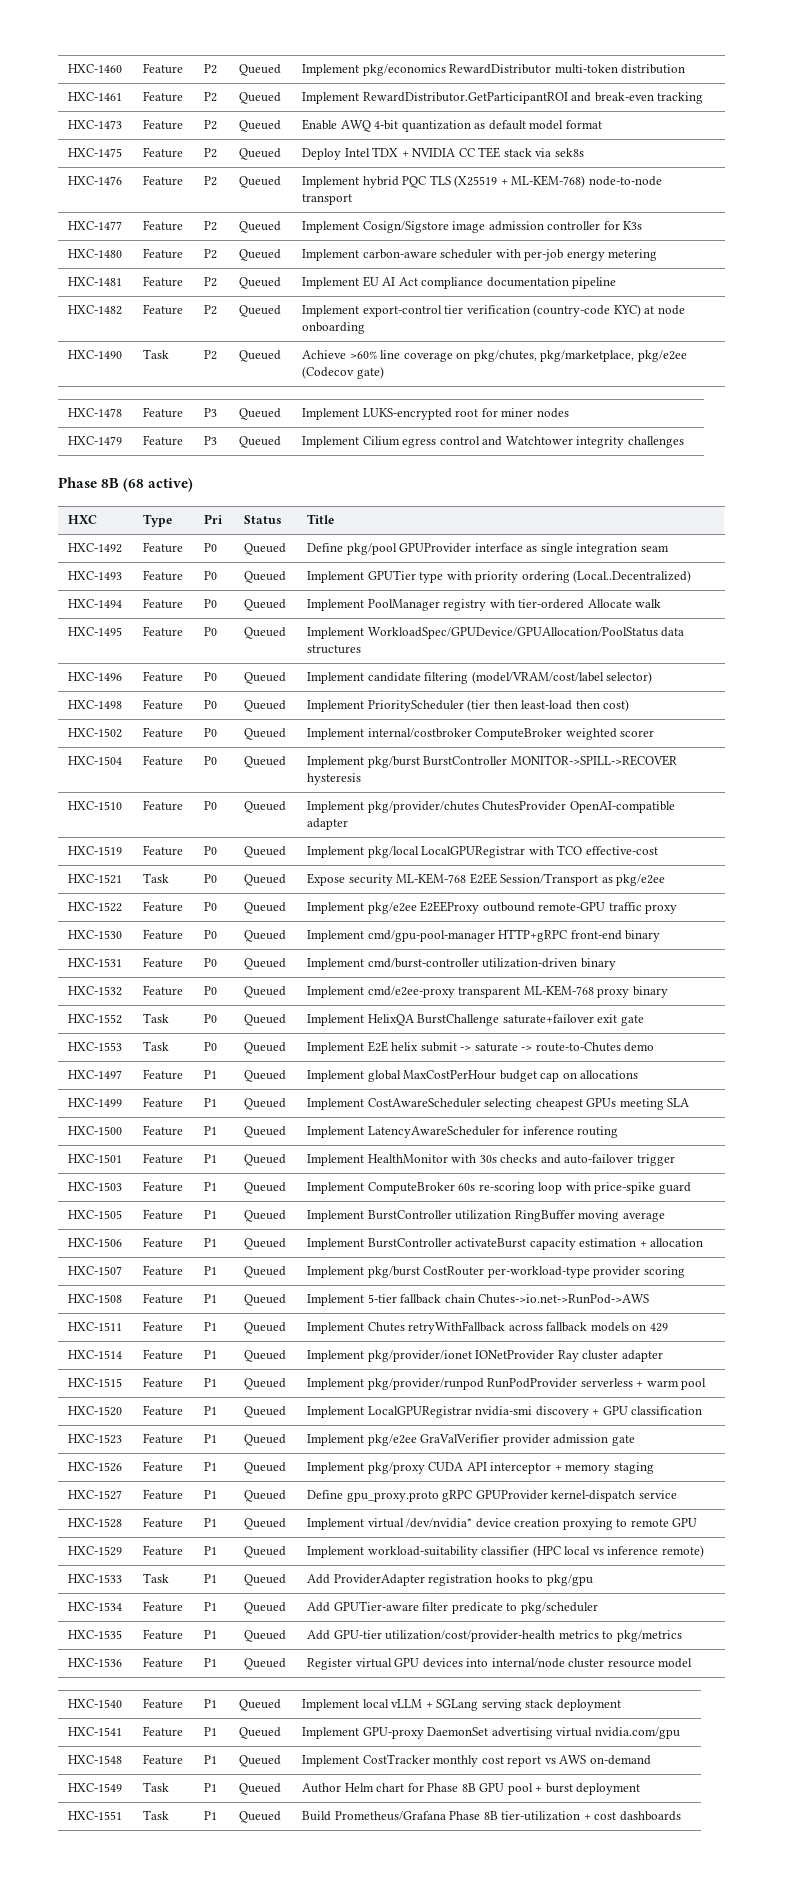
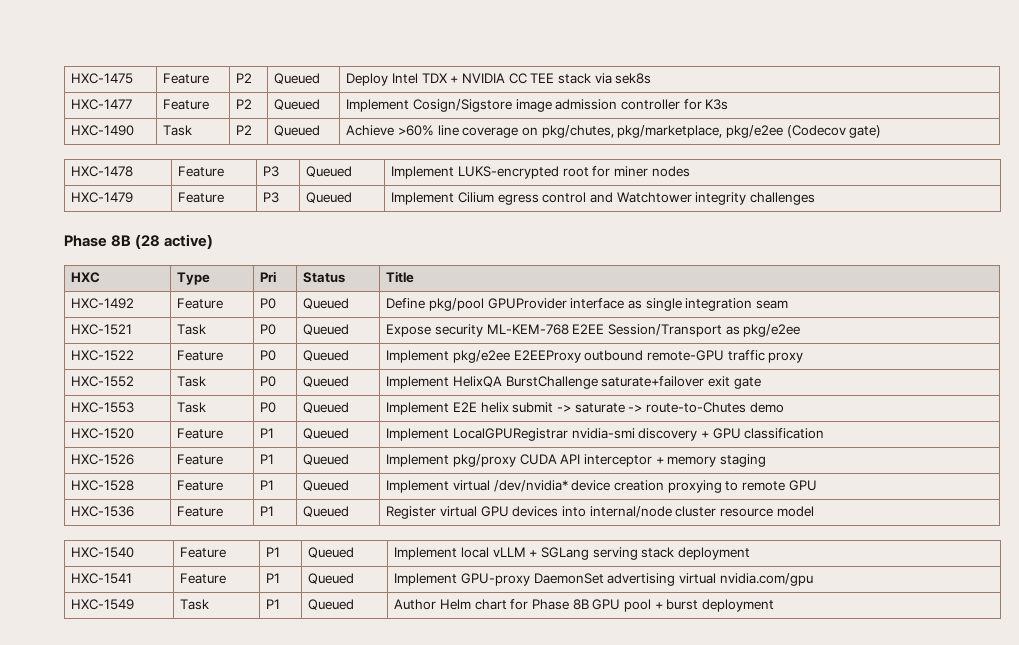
[68,64,123,73] [143,63,184,74] [204,64,218,74] [239,64,282,76] [302,64,686,76] [68,92,123,101] [143,91,184,102] [204,92,218,102] [239,92,282,104] [302,92,704,104] [68,120,123,129] [143,119,184,130] [204,120,218,130] [239,120,282,132] [302,119,602,132] HXC-1460 | Feature | P2 | Queued | Implement pkg/economics RewardDistributor multi-token distribution // HXC-1461 | Feature | P2 | Queued | Implement RewardDistributor.GetParticipantROI and break-even tracking // HXC-1473 | Feature | P2 | Queued | Enable AWQ 4-bit quantization as default model format // -> (71, 78) none
[68,176,123,185] [143,175,184,186] [204,176,218,186] [239,176,282,188] [302,175,662,188] [302,194,353,205] // HXC-1476 | Feature | P2 | Queued | Implement hybrid PQC TLS (X25519 + ML-KEM-768) node-to-node transport -> (652, 78) none
[68,249,123,258] [143,248,184,259] [204,249,218,259] [239,249,282,261] [302,249,658,261] [68,277,123,286] [143,276,184,287] [204,277,218,287] [239,277,282,289] [302,276,617,289] [68,305,123,315] [143,304,184,315] [204,305,218,315] [239,305,282,317] [302,304,685,317] [302,322,366,334] // HXC-1480 | Feature | P2 | Queued | Implement carbon-aware scheduler with per-job energy metering // HXC-1481 | Feature | P2 | Queued | Implement EU AI Act compliance documentation pipeline // HXC-1482 | Feature | P2 | Queued | Implement export-control tier verification (country-code KYC) at node onboarding -> (729, 104) none
[123,478,145,492] (68 -> [135,234,161,249] (28
[68,571,123,580] [143,570,184,581] [204,571,218,580] [244,571,287,583] [307,570,692,583] [68,599,123,608] [143,598,184,609] [204,599,218,608] [244,599,287,611] [307,599,662,611] [68,627,123,636] [143,626,184,637] [204,627,218,636] [244,627,287,639] [307,627,685,639] [307,645,362,654] [68,672,123,681] [143,671,184,682] [204,672,218,681] [244,672,287,684] [307,671,653,684] [68,700,123,709] [143,699,184,710] [204,700,218,709] [244,700,287,712] [307,699,630,712] [68,728,123,738] [143,727,184,738] [204,728,218,737] [244,728,287,740] [307,728,655,740] [68,756,123,765] [143,755,184,766] [204,756,218,765] [244,756,287,768] [307,755,677,768] [307,773,362,785] [68,801,123,810] [143,800,184,811] [204,801,218,810] [244,801,287,813] [307,801,675,813] [307,818,349,830] [68,846,123,855] [143,845,184,856] [204,846,218,855] [244,846,287,858] [307,845,658,858] // HXC-1493 | Feature | P0 | Queued | Implement GPUTier type with priority ordering (Local..Decentralized) // HXC-1494 | Feature | P0 | Queued | Implement PoolManager registry with tier-ordered Allocate walk // HXC-1495 | Feature | P0 | Queued | Implement WorkloadSpec/GPUDevice/GPUAllocation/PoolStatus data structures // HXC-1496 | Feature | P0 | Queued | Implement candidate filtering (model/VRAM/cost/label selector) // HXC-1498 | Feature | P0 | Queued | Implement PriorityScheduler (tier then least-load then cost) // HXC-1502 | Feature | P0 | Queued | Implement internal/costbroker ComputeBroker weighted scorer // HXC-1504 | Feature | P0 | Queued | Implement pkg/burst BurstController MONITOR->SPILL->RECOVER hysteresis // HXC-1510 | Feature | P0 | Queued | Implement pkg/provider/chutes ChutesProvider OpenAI-compatible adapter // HXC-1519 | Feature | P0 | Queued | Implement pkg/local LocalGPURegistrar with TCO effective-cost -> (788, 304) none
[68,930,123,939] [143,929,184,940] [204,930,218,939] [244,930,287,942] [307,929,661,942] [68,958,123,967] [143,957,184,968] [204,958,218,967] [244,958,287,970] [307,958,616,970] [68,986,123,996] [143,985,184,996] [204,986,218,995] [244,986,287,998] [307,985,668,998] // HXC-1530 | Feature | P0 | Queued | Implement cmd/gpu-pool-manager HTTP+gRPC front-end binary // HXC-1531 | Feature | P0 | Queued | Implement cmd/burst-controller utilization-driven binary // HXC-1532 | Feature | P0 | Queued | Implement cmd/e2ee-proxy transparent ML-KEM-768 proxy binary -> (804, 357) none
[68,1070,123,1079] [143,1069,184,1080] [204,1070,218,1079] [244,1070,287,1082] [307,1070,639,1082] [68,1098,123,1107] [143,1097,184,1108] [204,1098,218,1107] [244,1098,287,1110] [307,1098,690,1110] [68,1126,123,1135] [143,1125,184,1136] [204,1126,218,1135] [244,1126,287,1138] [307,1126,619,1138] [68,1154,123,1163] [143,1153,184,1164] [204,1154,218,1163] [244,1154,287,1166] [307,1154,675,1166] [68,1182,123,1191] [143,1181,184,1192] [204,1182,218,1191] [244,1182,287,1194] [307,1182,691,1194] [68,1210,123,1219] [143,1209,184,1220] [204,1210,218,1219] [244,1210,287,1222] [307,1210,665,1222] [68,1238,123,1247] [143,1237,184,1248] [204,1238,218,1247] [244,1238,287,1250] [307,1238,704,1250] [68,1266,123,1275] [143,1265,184,1276] [204,1266,218,1275] [244,1266,287,1278] [307,1266,685,1278] [68,1294,123,1303] [143,1293,184,1304] [204,1294,218,1303] [244,1294,287,1306] [307,1294,650,1306] [68,1322,123,1331] [143,1321,184,1332] [204,1322,218,1331] [244,1322,287,1334] [307,1321,668,1334] [68,1350,123,1359] [143,1349,184,1360] [204,1350,218,1359] [244,1350,287,1362] [307,1350,663,1362] [68,1378,123,1387] [143,1377,184,1388] [204,1378,218,1387] [244,1378,287,1390] [307,1378,707,1390] // HXC-1497 | Feature | P1 | Queued | Implement global MaxCostPerHour budget cap on allocations // HXC-1499 | Feature | P1 | Queued | Implement CostAwareScheduler selecting cheapest GPUs meeting SLA // HXC-1500 | Feature | P1 | Queued | Implement LatencyAwareScheduler for inference routing // HXC-1501 | Feature | P1 | Queued | Implement HealthMonitor with 30s checks and auto-failover trigger // HXC-1503 | Feature | P1 | Queued | Implement ComputeBroker 60s re-scoring loop with price-spike guard // HXC-1505 | Feature | P1 | Queued | Implement BurstController utilization RingBuffer moving average // HXC-1506 | Feature | P1 | Queued | Implement BurstController activateBurst capacity estimation + allocation // HXC-1507 | Feature | P1 | Queued | Implement pkg/burst CostRouter per-workload-type provider scoring // HXC-1508 | Feature | P1 | Queued | Implement 5-tier fallback chain Chutes->io.net->RunPod->AWS // HXC-1511 | Feature | P1 | Queued | Implement Chutes retryWithFallback across fallback models on 429 // HXC-1514 | Feature | P1 | Queued | Implement pkg/provider/ionet IONetProvider Ray cluster adapter // HXC-1515 | Feature | P1 | Queued | Implement pkg/provider/runpod RunPodProvider serverless + warm pool -> (784, 407) none
[68,1434,123,1444] [143,1433,184,1444] [204,1434,218,1443] [244,1434,287,1446] [307,1434,635,1446] // HXC-1523 | Feature | P1 | Queued | Implement pkg/e2ee GraValVerifier provider admission gate -> (825, 433) none
[68,1490,123,1500] [143,1489,184,1500] [204,1490,218,1499] [244,1490,287,1502] [307,1490,677,1502] // HXC-1527 | Feature | P1 | Queued | Define gpu_proxy.proto gRPC GPUProvider kernel-dispatch service -> (766, 460) none
[68,1546,123,1556] [143,1545,184,1556] [204,1546,218,1555] [244,1546,287,1558] [307,1545,704,1558] [68,1574,123,1583] [143,1573,170,1583] [204,1574,218,1583] [244,1574,287,1586] [307,1574,593,1586] [68,1602,123,1611] [143,1601,184,1612] [204,1602,218,1611] [244,1602,287,1614] [307,1601,598,1614] [68,1630,123,1639] [143,1629,184,1640] [204,1630,218,1639] [244,1630,287,1642] [307,1630,682,1642] // HXC-1529 | Feature | P1 | Queued | Implement workload-suitability classifier (HPC local vs inference remote) // HXC-1533 | Task | P1 | Queued | Add ProviderAdapter registration hooks to pkg/gpu // HXC-1534 | Feature | P1 | Queued | Add GPUTier-aware filter predicate to pkg/scheduler // HXC-1535 | Feature | P1 | Queued | Add GPU-tier utilization/cost/provider-health metrics to pkg/metrics -> (817, 485) none
[68,1755,123,1764] [143,1754,184,1765] [204,1755,218,1764] [239,1755,282,1767] [302,1754,651,1767] // HXC-1548 | Feature | P1 | Queued | Implement CostTracker monthly cost report vs AWS on-demand -> (813, 579) none
[68,1811,123,1820] [143,1810,170,1820] [204,1811,218,1820] [239,1811,282,1823] [302,1811,681,1821] // HXC-1551 | Task | P1 | Queued | Build Prometheus/Grafana Phase 8B tier-utilization + cost dashboards -> (774, 605) none

